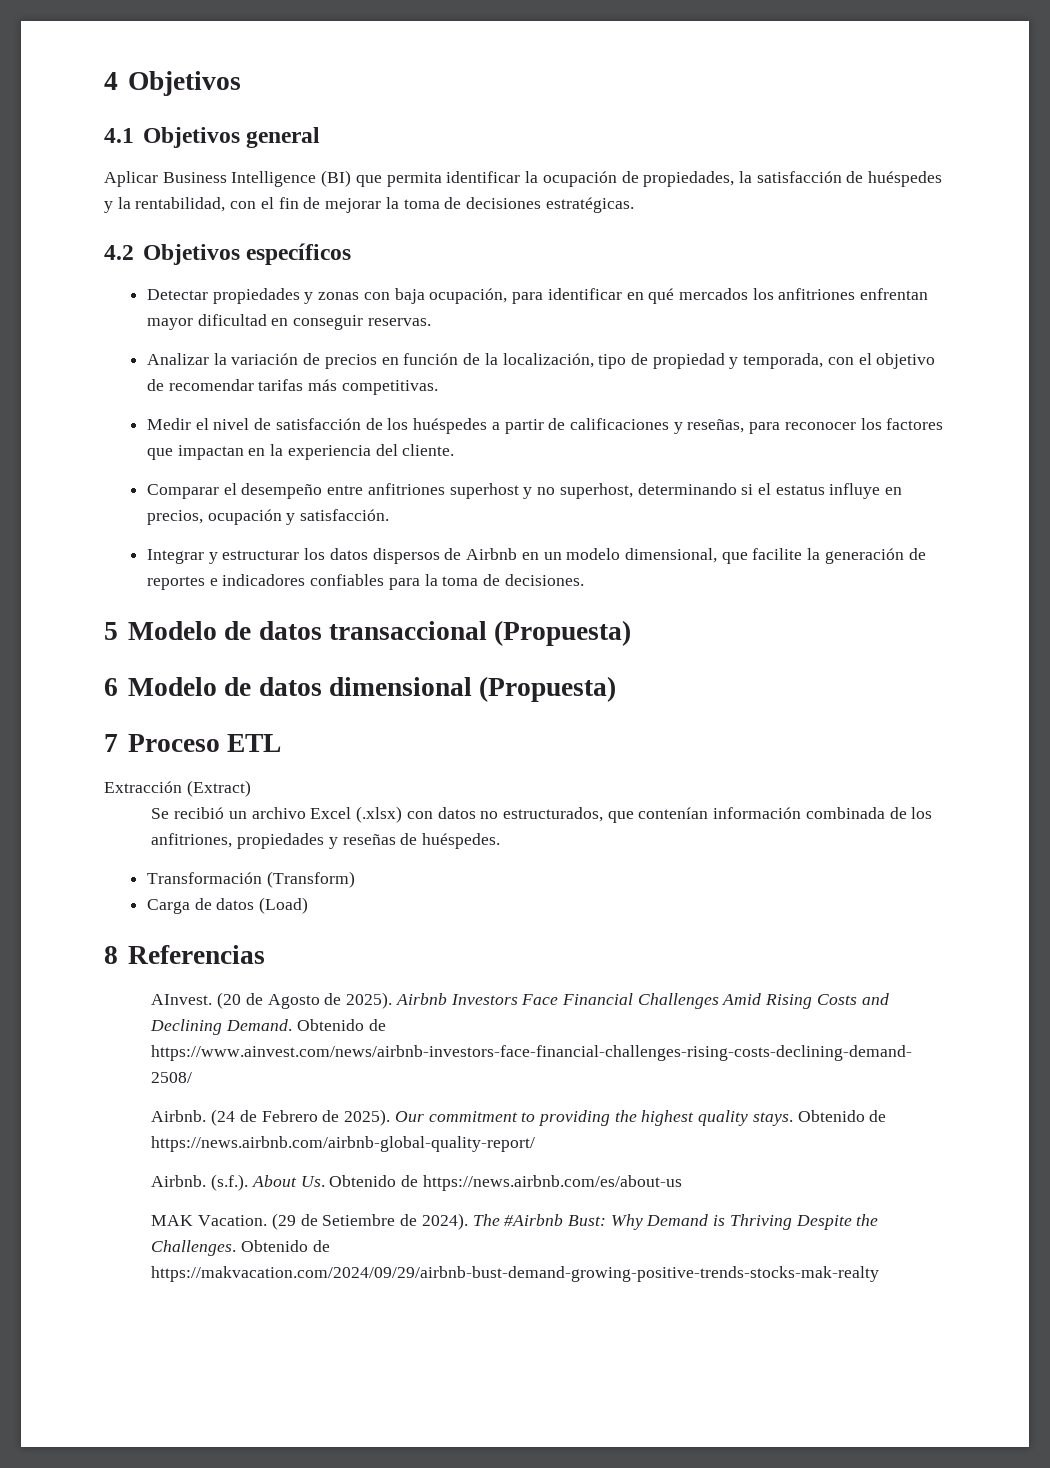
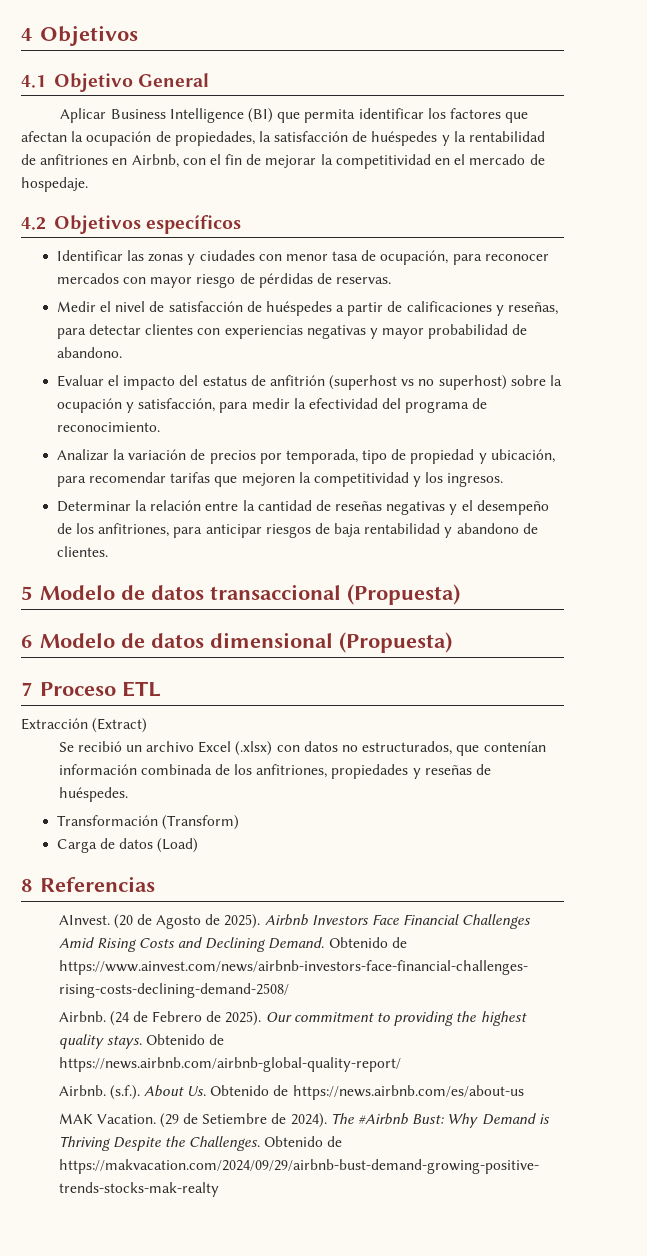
[142,127,321,148] Objetivos general -> [53,73,210,92] Objetivo General
(521, 177) none -> [427,108,529,123] [21,131,67,142] los factores que afectan
[135,197,226,212] rentabilidad, -> [469,131,546,142] [21,154,179,168] rentabilidad de anfitriones en Airbnb,
[403,197,634,213] [104,243,352,265] [146,288,929,304] [146,314,431,330] [146,353,936,369] [146,379,438,395] toma de decisiones estratégicas. // 4.2 Objetivos específicos // Detectar propiedades y zonas con baja ocupación, para identificar en qué mercados los anfitriones enfrentan mayor dificultad en conseguir reservas. // Analizar la variación de precios en función de la localización, tipo de propiedad y temporada, con el objetivo de recomendar tarifas más competitivas. -> [335,154,545,169] [21,177,88,192] [21,215,242,234] [56,250,549,265] [56,273,392,288] competitividad en el mercado de hospedaje. // 4.2 Objetivos específicos // Identificar las zonas y ciudades con menor tasa de ocupación, para reconocer mercados con mayor riesgo de pérdidas de reservas.
[387,418,409,430] los -> (262, 306) none
[784,418,944,430] [146,444,455,460] [146,483,903,499] [146,509,390,525] [146,548,926,564] [146,574,584,590] reconocer los factores que impactan en la experiencia del cliente. // Comparar el desempeño entre anfitriones superhost y no superhost, determinando si el estatus influye en precios, ocupación y satisfacción. // Integrar y estructurar los datos dispersos de Airbnb en un modelo dimensional, que facilite la generación de reportes e indicadores confiables para la toma de decisiones. -> [88,324,528,339] [56,347,122,358] [56,375,563,390] [56,398,488,413] [56,422,160,432] [56,449,555,464] [56,472,504,487] [56,500,549,515] [56,523,538,538] [56,546,108,557] detectar clientes con experiencias negativas y mayor probabilidad de abandono. // Evaluar el impacto del estatus de anfitrión (superhost vs no superhost) sobre la ocupación y satisfacción, para medir la efectividad del programa de reconocimiento. // Analizar la variación de precios por temporada, tipo de propiedad y ubicación, para recomendar tarifas que mejoren la competitividad y los ingresos. // Determinar la relación entre la cantidad de reseñas negativas y el desempeño de los anfitriones, para anticipar riesgos de baja rentabilidad y abandono de clientes.

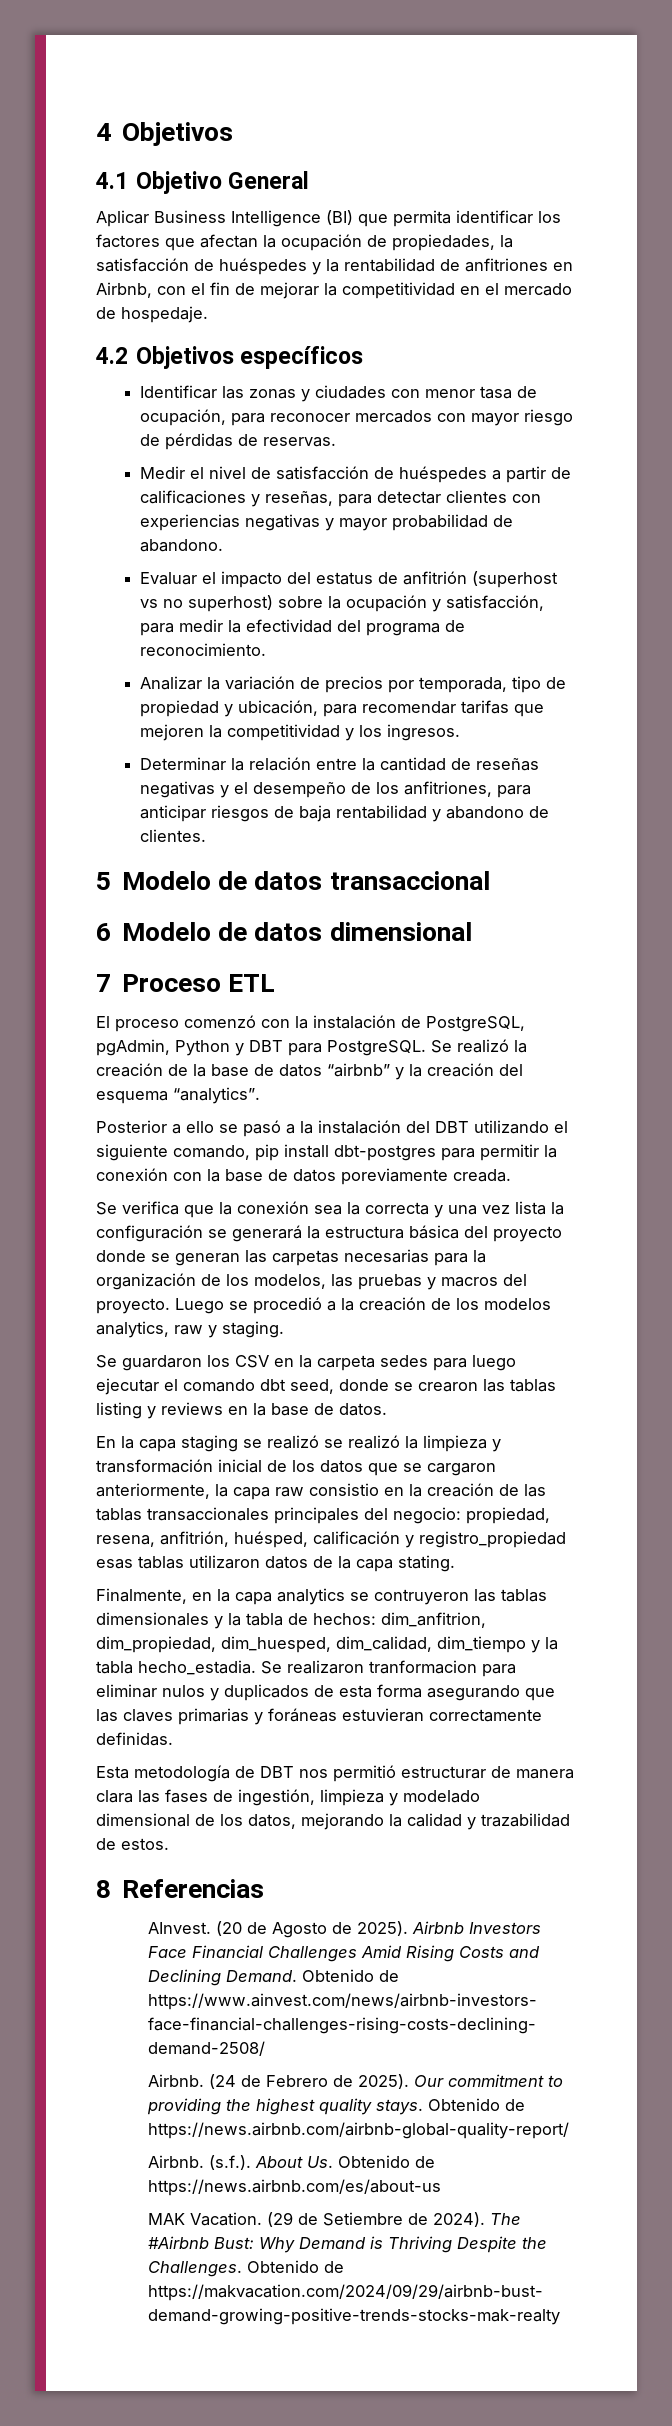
[346,584,460,605] (Propuesta) -> (490, 880) none
[338,632,452,653] (Propuesta) -> (472, 931) none
[21,718,148,733] [58,741,546,756] [58,764,491,779] [58,787,128,802] [56,815,239,830] [56,838,199,853] Extracción (Extract) // Se recibió un archivo Excel (.xlsx) con datos no estructurados, que contenían información combinada de los anfitriones, propiedades y reseñas de huéspedes. // Transformación (Transform) // Carga de datos (Load) -> [96,1015,525,1032] [96,1039,527,1056] [96,1063,523,1080] [96,1087,260,1104] [96,1120,568,1137] [96,1144,557,1161] [96,1168,511,1185] [96,1201,564,1218] [96,1225,562,1242] [96,1249,486,1266] [96,1273,527,1290] [96,1297,551,1314] [96,1321,284,1338] [96,1355,516,1371] [96,1378,556,1395] [96,1402,387,1419] [96,1435,501,1452] [96,1459,496,1476] [96,1483,546,1500] [96,1507,550,1524] [96,1531,566,1548] [96,1555,455,1572] [96,1588,547,1605] [96,1612,486,1629] [96,1636,558,1653] [96,1660,516,1677] [96,1684,555,1701] [96,1708,542,1725] [96,1732,173,1746] [96,1765,574,1782] [96,1789,480,1806] [96,1813,570,1830] [96,1838,169,1850] El proceso comenzó con la instalación de PostgreSQL, pgAdmin, Python y DBT para PostgreSQL. Se realizó la creación de la base de datos “airbnb” y la creación del esquema “analytics”. // Posterior a ello se pasó a la instalación del DBT utilizando el siguiente comando, pip install dbt-postgres para permitir la conexión con la base de datos poreviamente creada. // Se verifica que la conexión sea la correcta y una vez lista la configuración se generará la estructura básica del proyecto donde se generan las carpetas necesarias para la organización de los modelos, las pruebas y macros del proyecto. Luego se procedió a la creación de los modelos analytics, raw y staging. // Se guardaron los CSV en la carpeta sedes para luego ejecutar el comando dbt seed, donde se crearon las tablas listing y reviews en la base de datos. // En la capa staging se realizó se realizó la limpieza y transformación inicial de los datos que se cargaron anteriormente, la capa raw consistio en la creación de las tablas transaccionales principales del negocio: propiedad, resena, anfitrión, huésped, calificación y registro_propiedad esas tablas utilizaron datos de la capa stating. // Finalmente, en la capa analytics se contruyeron las tablas dimensionales y la tabla de hechos: dim_anfitrion, dim_propiedad, dim_huesped, dim_calidad, dim_tiempo y la tabla hecho_estadia. Se realizaron tranformacion para eliminar nulos y duplicados de esta forma asegurando que las claves primarias y foráneas estuvieran correctamente definidas. // Esta metodología de DBT nos permitió estructurar de manera clara las fases de ingestión, limpieza y modelado dimensional de los datos, mejorando la calidad y trazabilidad de estos.

